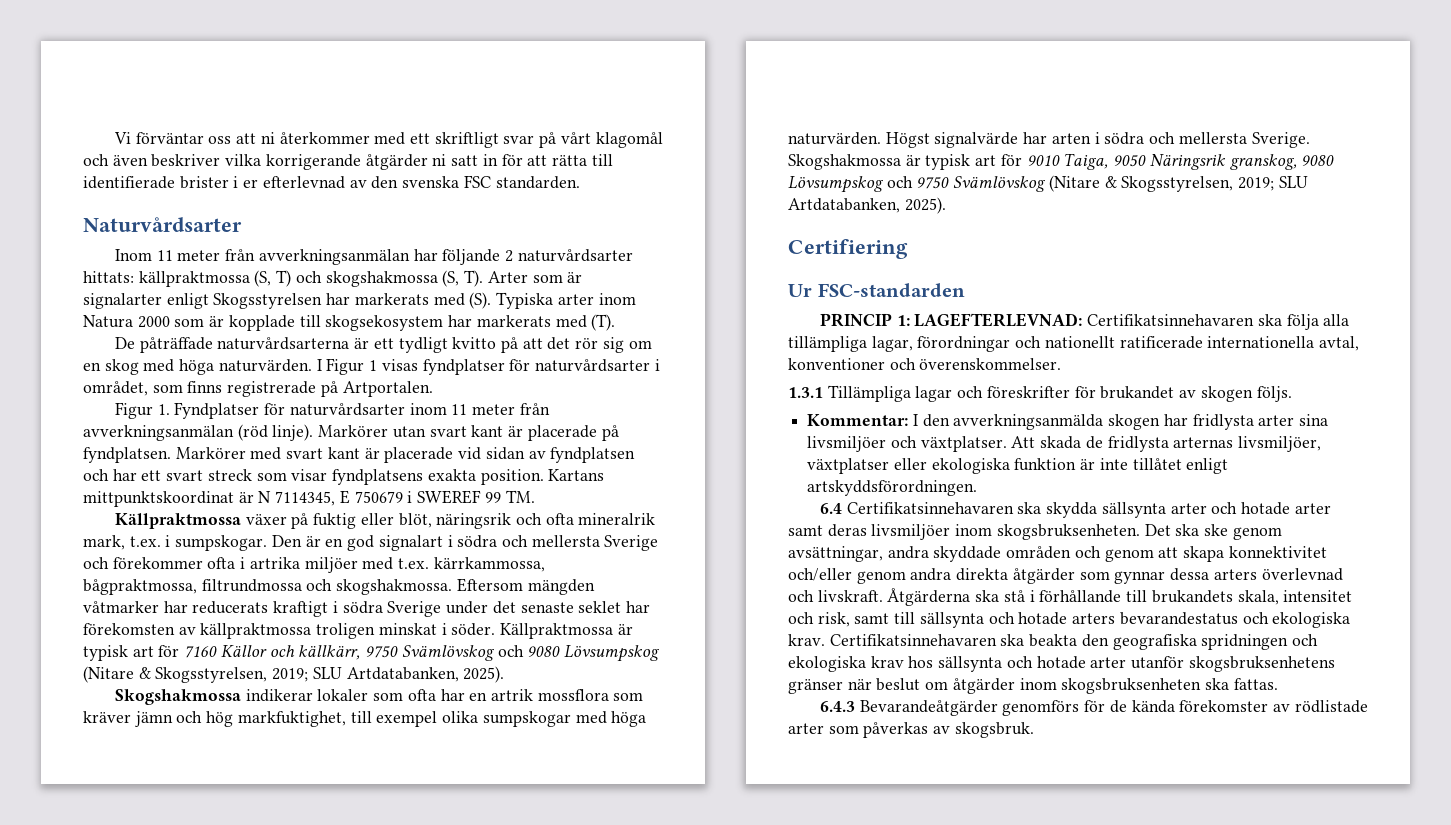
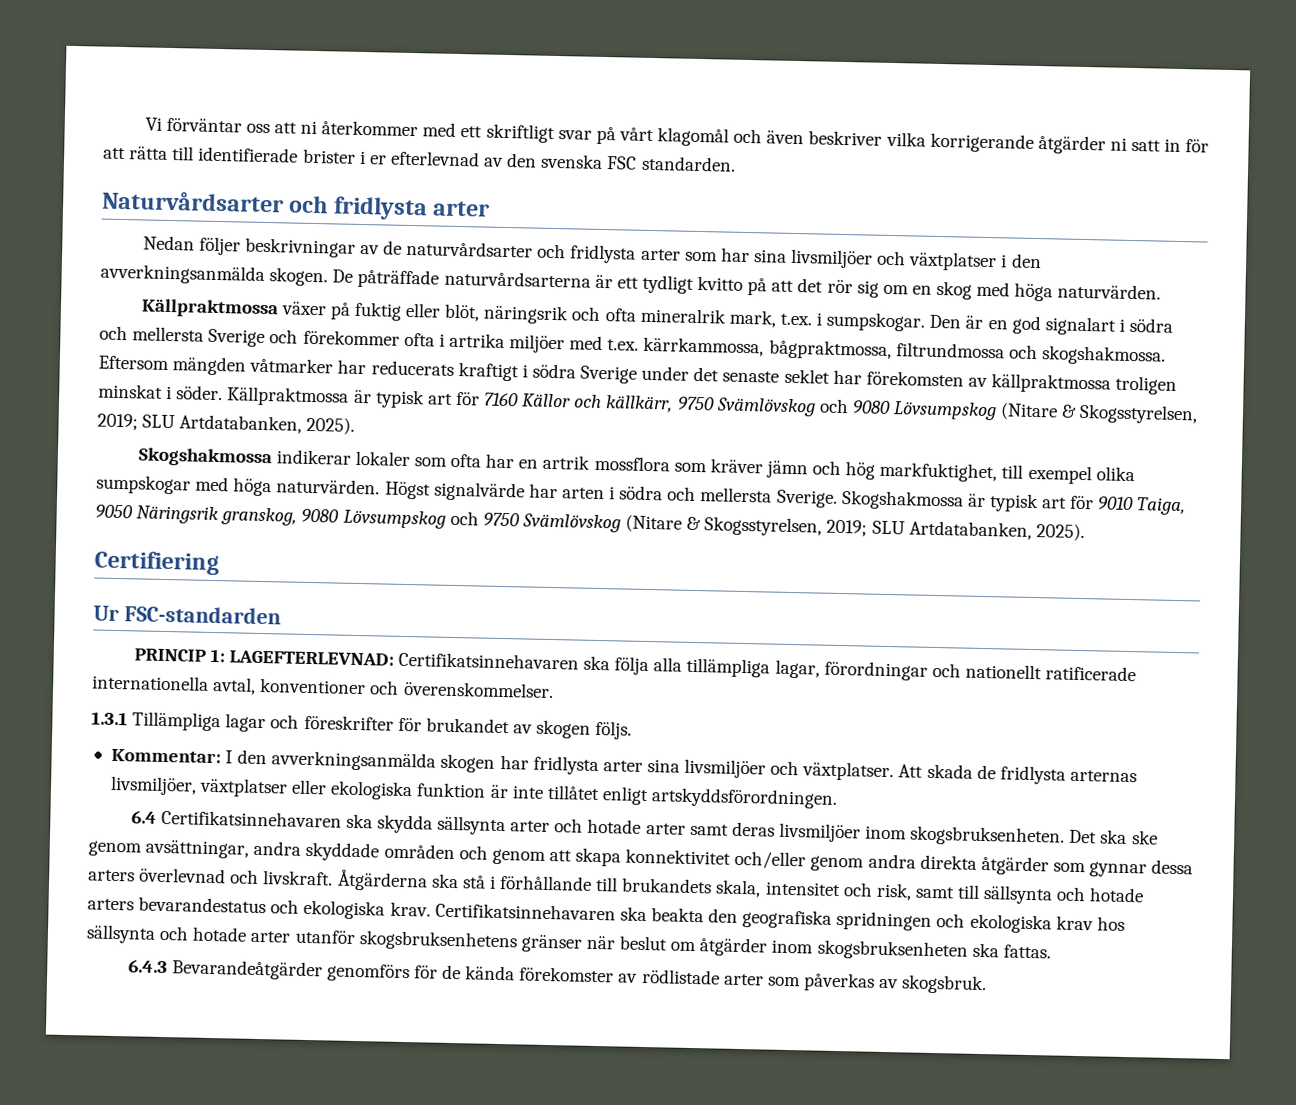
[114,249,633,265] [83,270,583,287] [83,292,636,309] [83,314,616,331] // Inom 11 meter från avverkningsanmälan har följande 2 naturvårdsarter hittats: källpraktmossa (S, T) och skogshakmossa (S, T). Arter som är signalarter enligt Skogsstyrelsen har markerats med (S). Typiska arter inom Natura 2000 som är kopplade till skogsekosystem har markerats med (T). // -> [288,195,491,221] [142,235,1042,272] [100,263,329,287] och fridlysta arter // Nedan följer beskrivningar av de naturvårdsarter och fridlysta arter som har sina livsmiljöer och växtplatser i den avverkningsanmälda skogen.
[316,358,660,375] [83,381,433,397] [114,402,550,419] [83,424,619,441] [83,447,636,463] [83,469,605,485] [83,490,535,507] I Figur 1 visas fyndplatser för naturvårdsarter i området, som finns registrerade på Artportalen. // Figur 1. Fyndplatser för naturvårdsarter inom 11 meter från avverkningsanmälan (röd linje). Markörer utan svart kant är placerade på fyndplatsen. Markörer med svart kant är placerade vid sidan av fyndplatsen och har ett svart streck som visar fyndplatsens exakta position. Kartans mittpunktskoordinat är N 7114345, E 750679 i SWEREF 99 TM. -> (1162, 291) none

